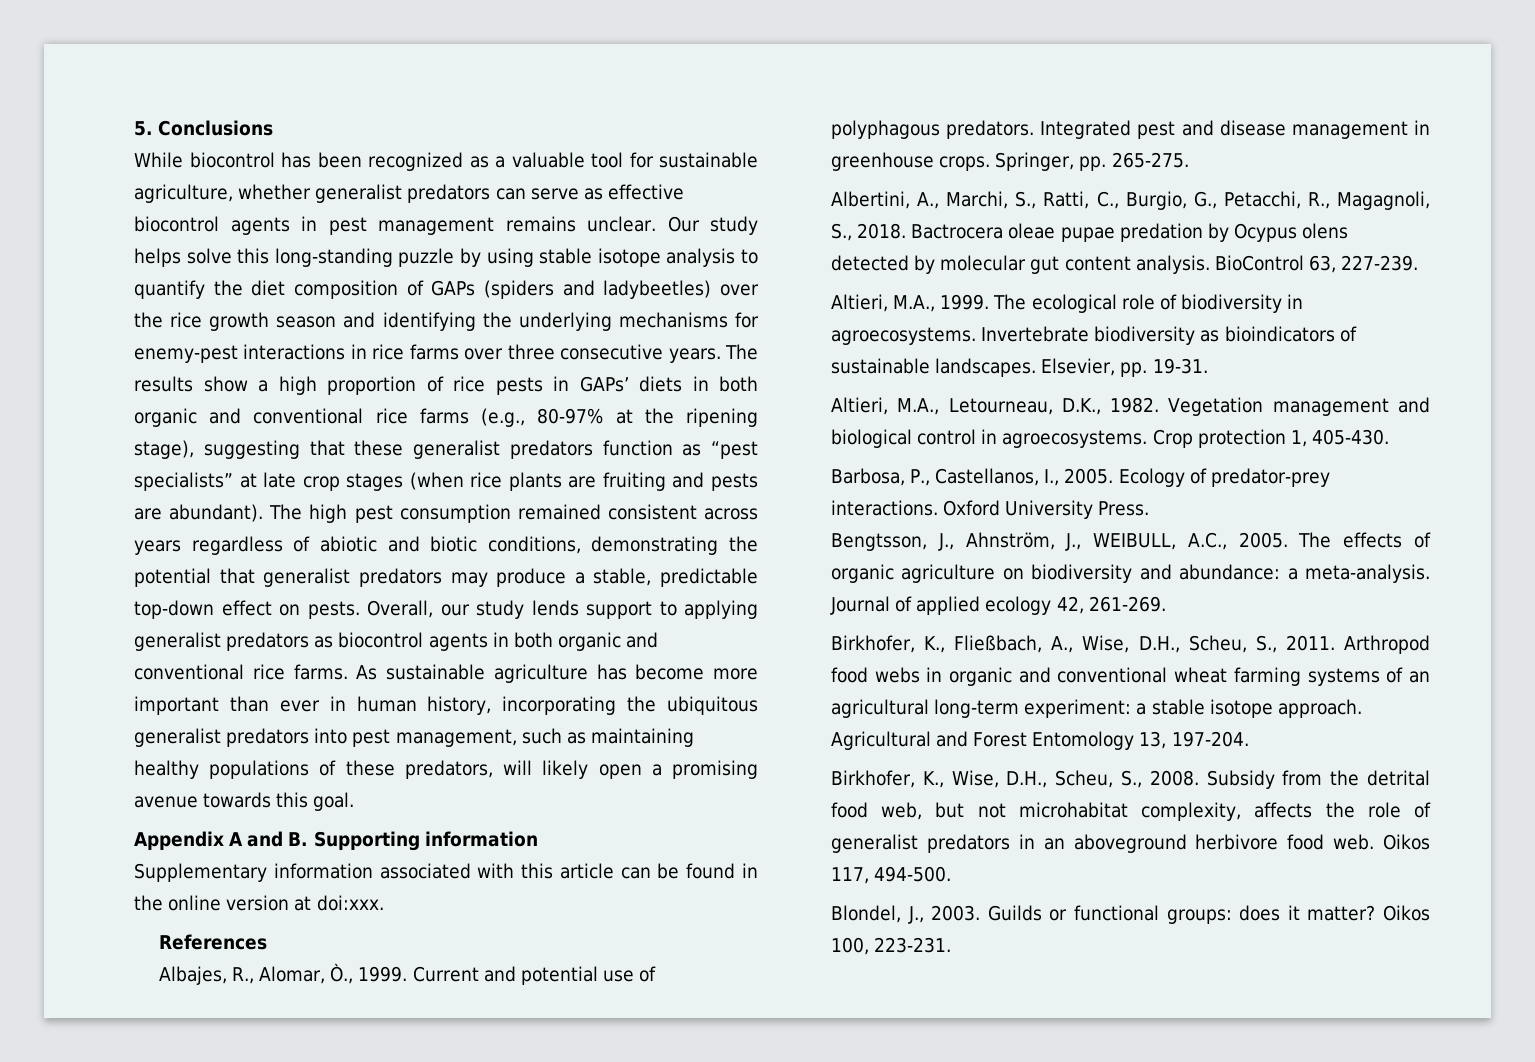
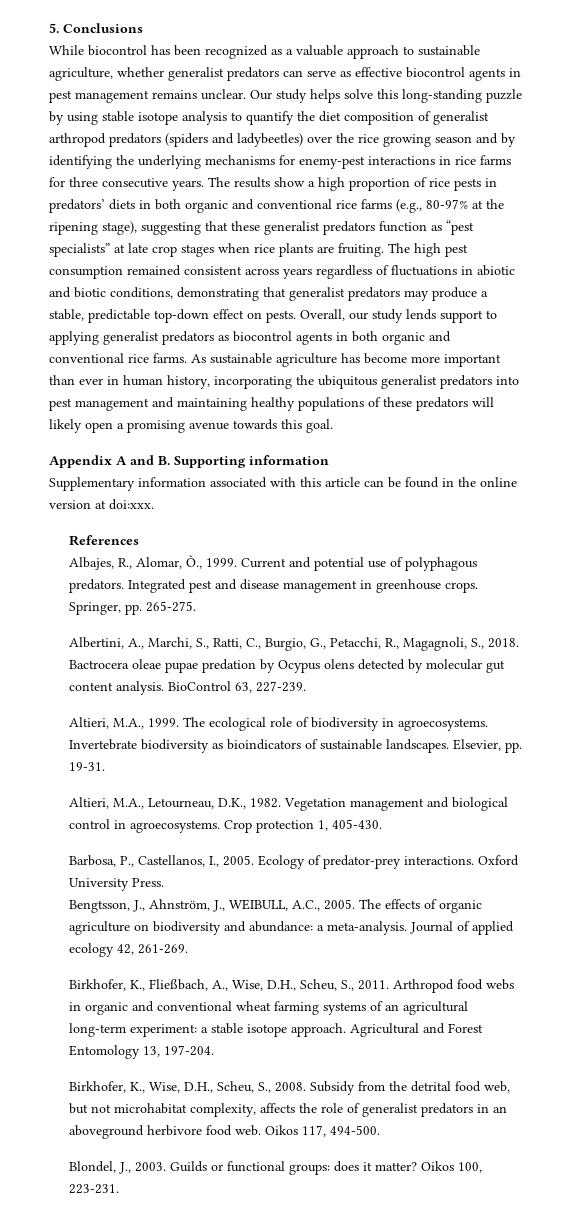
[591,152,654,168] tool for -> [347,45,414,59] approach to
[431,280,476,296] GAPs -> [433,111,489,125] [49,133,161,147] generalist arthropod predators
[209,312,270,331] growth -> [383,134,431,147] growing
(376, 320) none -> [501,133,516,147] by
[464,348,504,360] over -> [49,177,65,187] for
[579,376,629,392] GAPs’ -> [49,199,105,213] predators’
[409,472,464,490] (when -> [218,243,250,253] when
[602,472,758,491] [134,504,264,522] fruiting and pests are abundant). -> [338,243,384,257] fruiting.
(311, 544) none -> [391,265,473,276] fluctuations in
[729,536,758,552] [134,568,211,587] the potential -> (259, 294) none
[395,728,586,747] management, such as -> [75,397,174,411] management and
[404,760,493,779] predators, -> [416,397,468,411] predators

